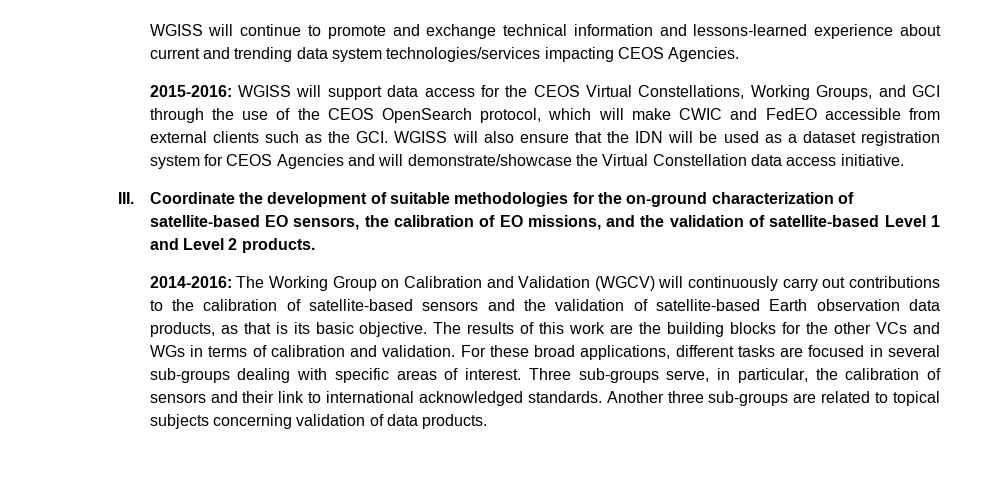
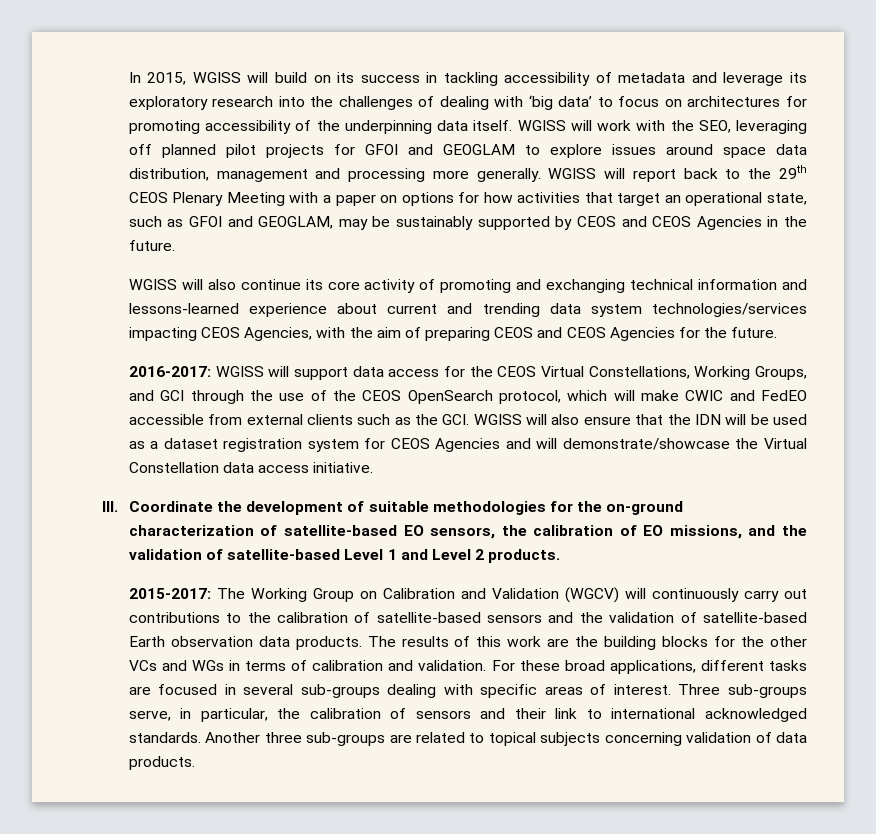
[149,24,497,39] WGISS will continue to promote and exchange -> [128,72,807,86] [128,95,807,110] [128,120,808,134] [128,144,807,158] [128,165,807,182] [128,192,807,206] [128,216,808,230] [128,240,175,251] [128,279,626,293] In 2015, WGISS will build on its success in tackling accessibility of metadata and leverage its exploratory research into the challenges of dealing with ‘big data’ to focus on architectures for promoting accessibility of the underpinning data itself. WGISS will work with the SEO, leveraging off planned pilot projects for GFOI and GEOGLAM to explore issues around space data distribution, management and processing more generally. WGISS will report back to the 29th CEOS Plenary Meeting with a paper on options for how activities that target an operational state, such as GFOI and GEOGLAM, may be sustainably supported by CEOS and CEOS Agencies in the future. // WGISS will also continue its core activity of promoting and exchanging
[668,47,740,62] [149,85,232,97] Agencies. // 2015-2016: -> [244,327,778,341] [128,366,211,377] Agencies, with the aim of preparing CEOS and CEOS Agencies for the future. // 2016-2017:
[149,276,232,288] 2014-2016: -> [128,588,211,599] 2015-2017:
[149,322,428,337] products, as that is its basic objective. -> [295,636,362,650] products.

